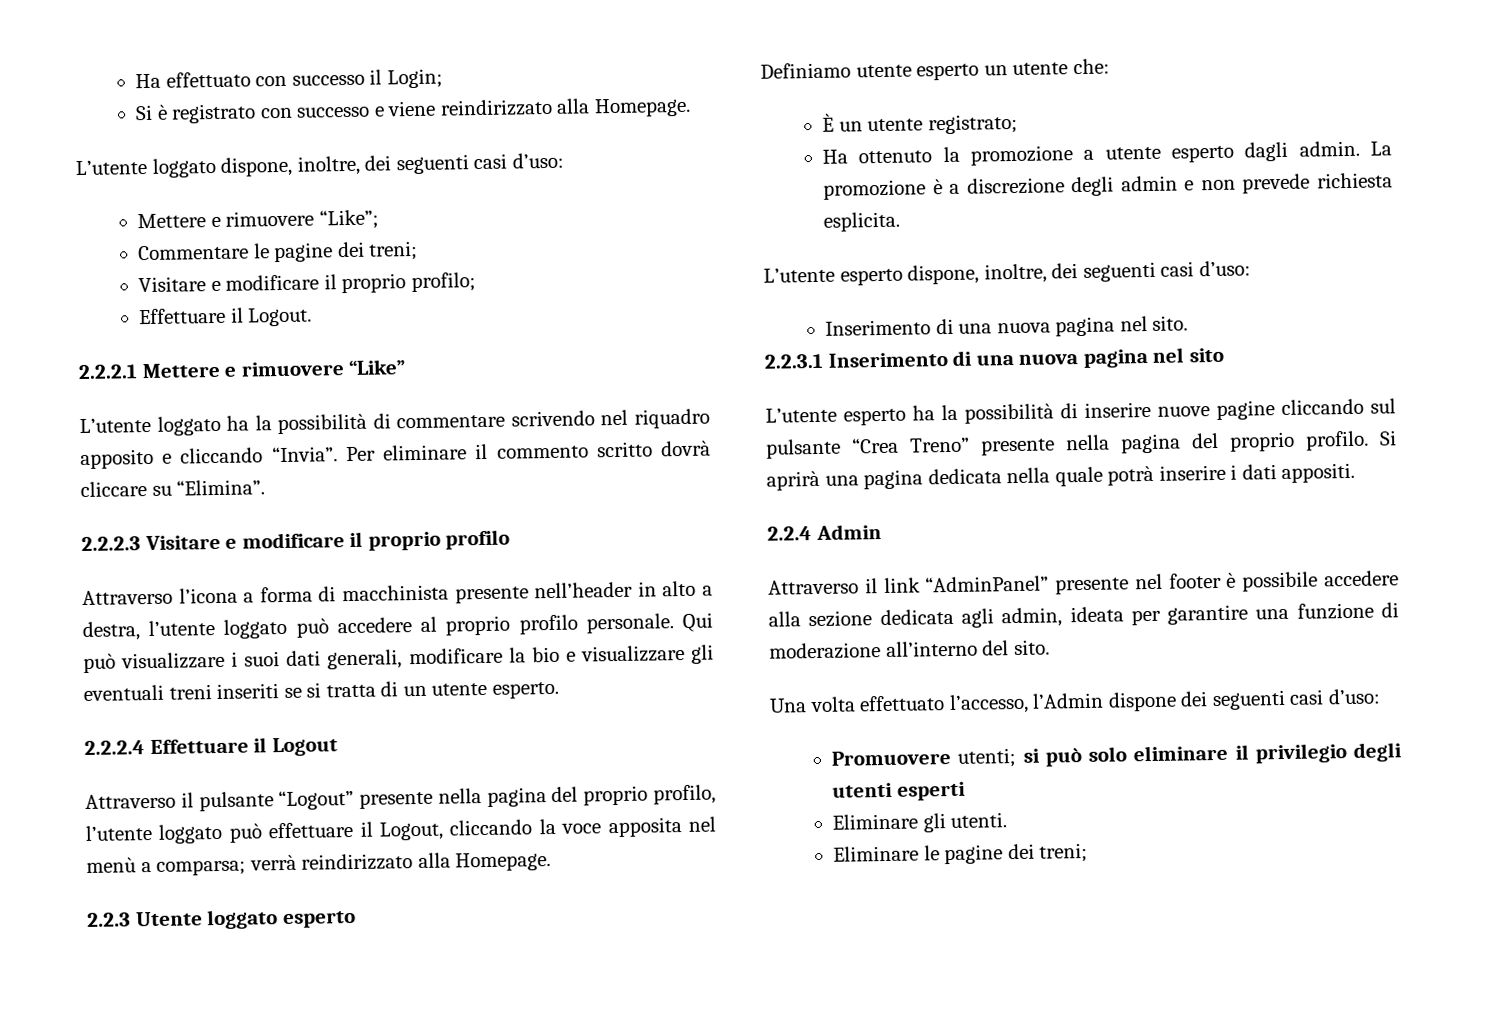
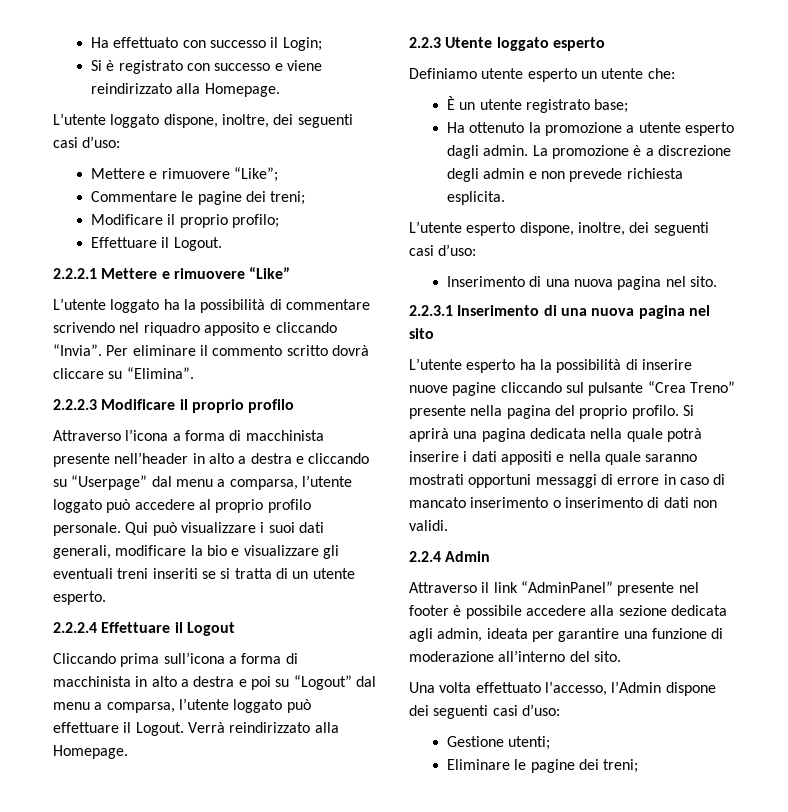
[138,274,320,293] Visitare e modificare -> [91,214,164,225] Modificare
[144,532,345,551] Visitare e modificare -> [101,399,176,410] Modificare
[82,621,140,642] destra, -> [250,453,370,464] [53,475,298,490] destra e cliccando su “Userpage” dal menu a comparsa,
[85,784,716,812] Attraverso il pulsante “Logout” presente nella pagina del proprio profilo, -> [53,652,298,667] [53,675,376,690] [53,702,175,713] Cliccando prima sull’icona a forma di macchinista in alto a destra e poi su “Logout” dal menu a comparsa,
[378,816,716,841] [86,854,297,876] Logout, cliccando la voce apposita nel menù a comparsa; verrà -> [135,722,225,736] Logout. Verrà
[927,113,1018,135] registrato; -> [526,99,629,113] registrato base;
[1281,462,1356,483] appositi. -> [500,451,698,465] [409,474,726,488] [409,497,717,508] [409,520,448,531] appositi e nella quale saranno mostrati opportuni messaggi di errore in caso di mancato inserimento o inserimento di dati non validi.
[831,749,952,766] Promuovere -> [447,736,505,747] Gestione
[1022,742,1402,767] [832,781,966,801] [832,812,1008,833] si può solo eliminare il privilegio degli utenti esperti // Eliminare gli utenti. -> (551, 743) none

